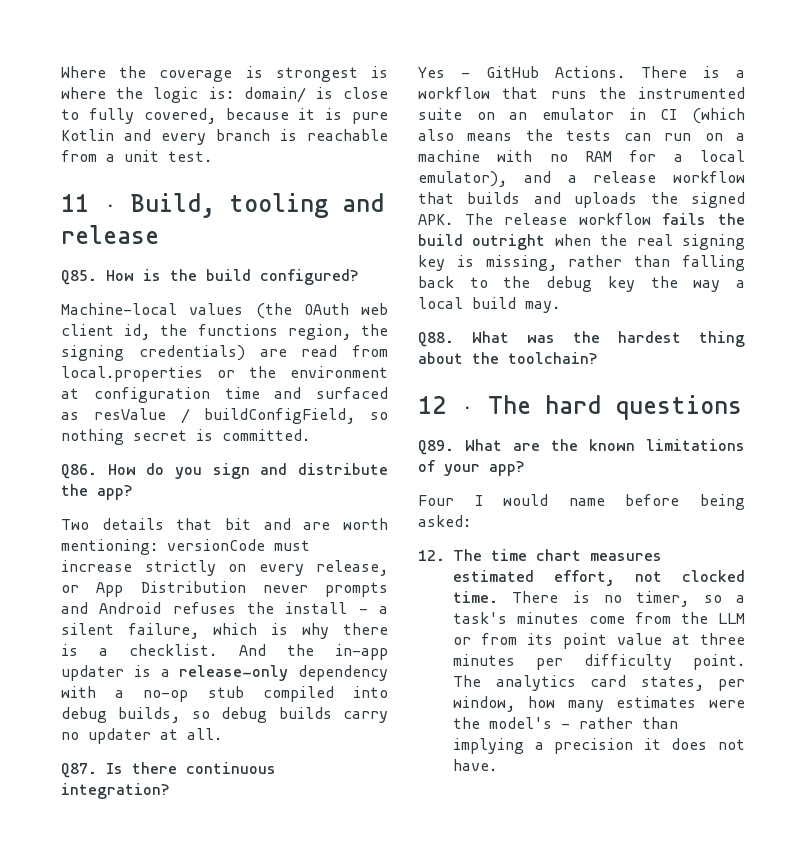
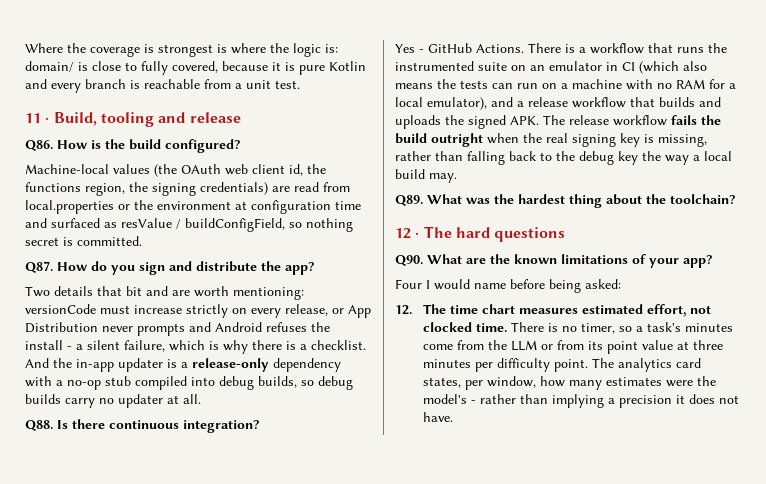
[61,270,97,285] Q85. -> [25,140,53,151] Q86.
[61,464,97,479] Q86. -> [25,261,53,273] Q87.
[61,763,97,778] Q87. -> [25,420,53,431] Q88.
[418,332,454,347] Q88. -> [395,195,423,206] Q89.
[418,440,454,455] Q89. -> [395,255,423,266] Q90.

